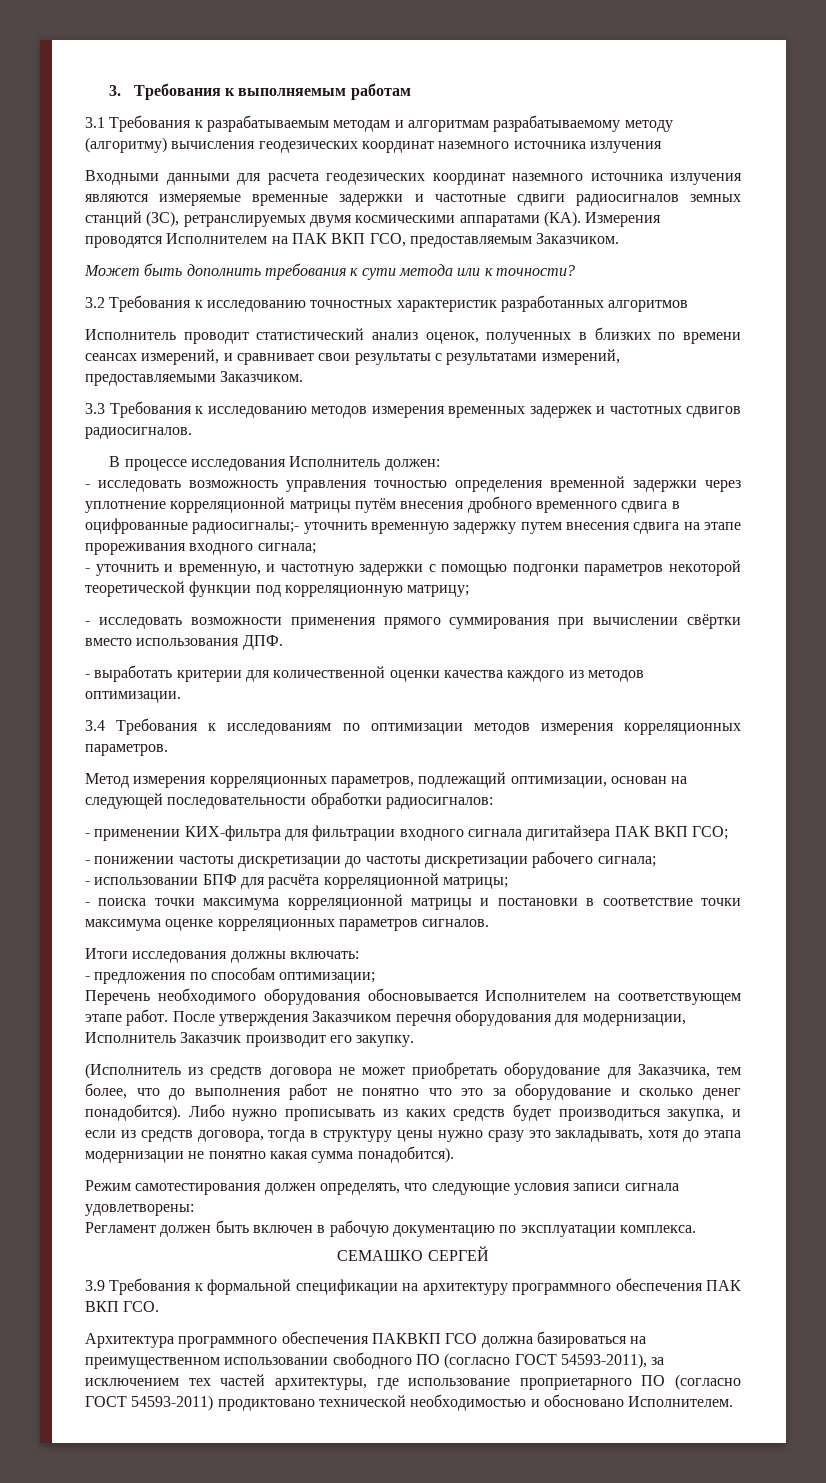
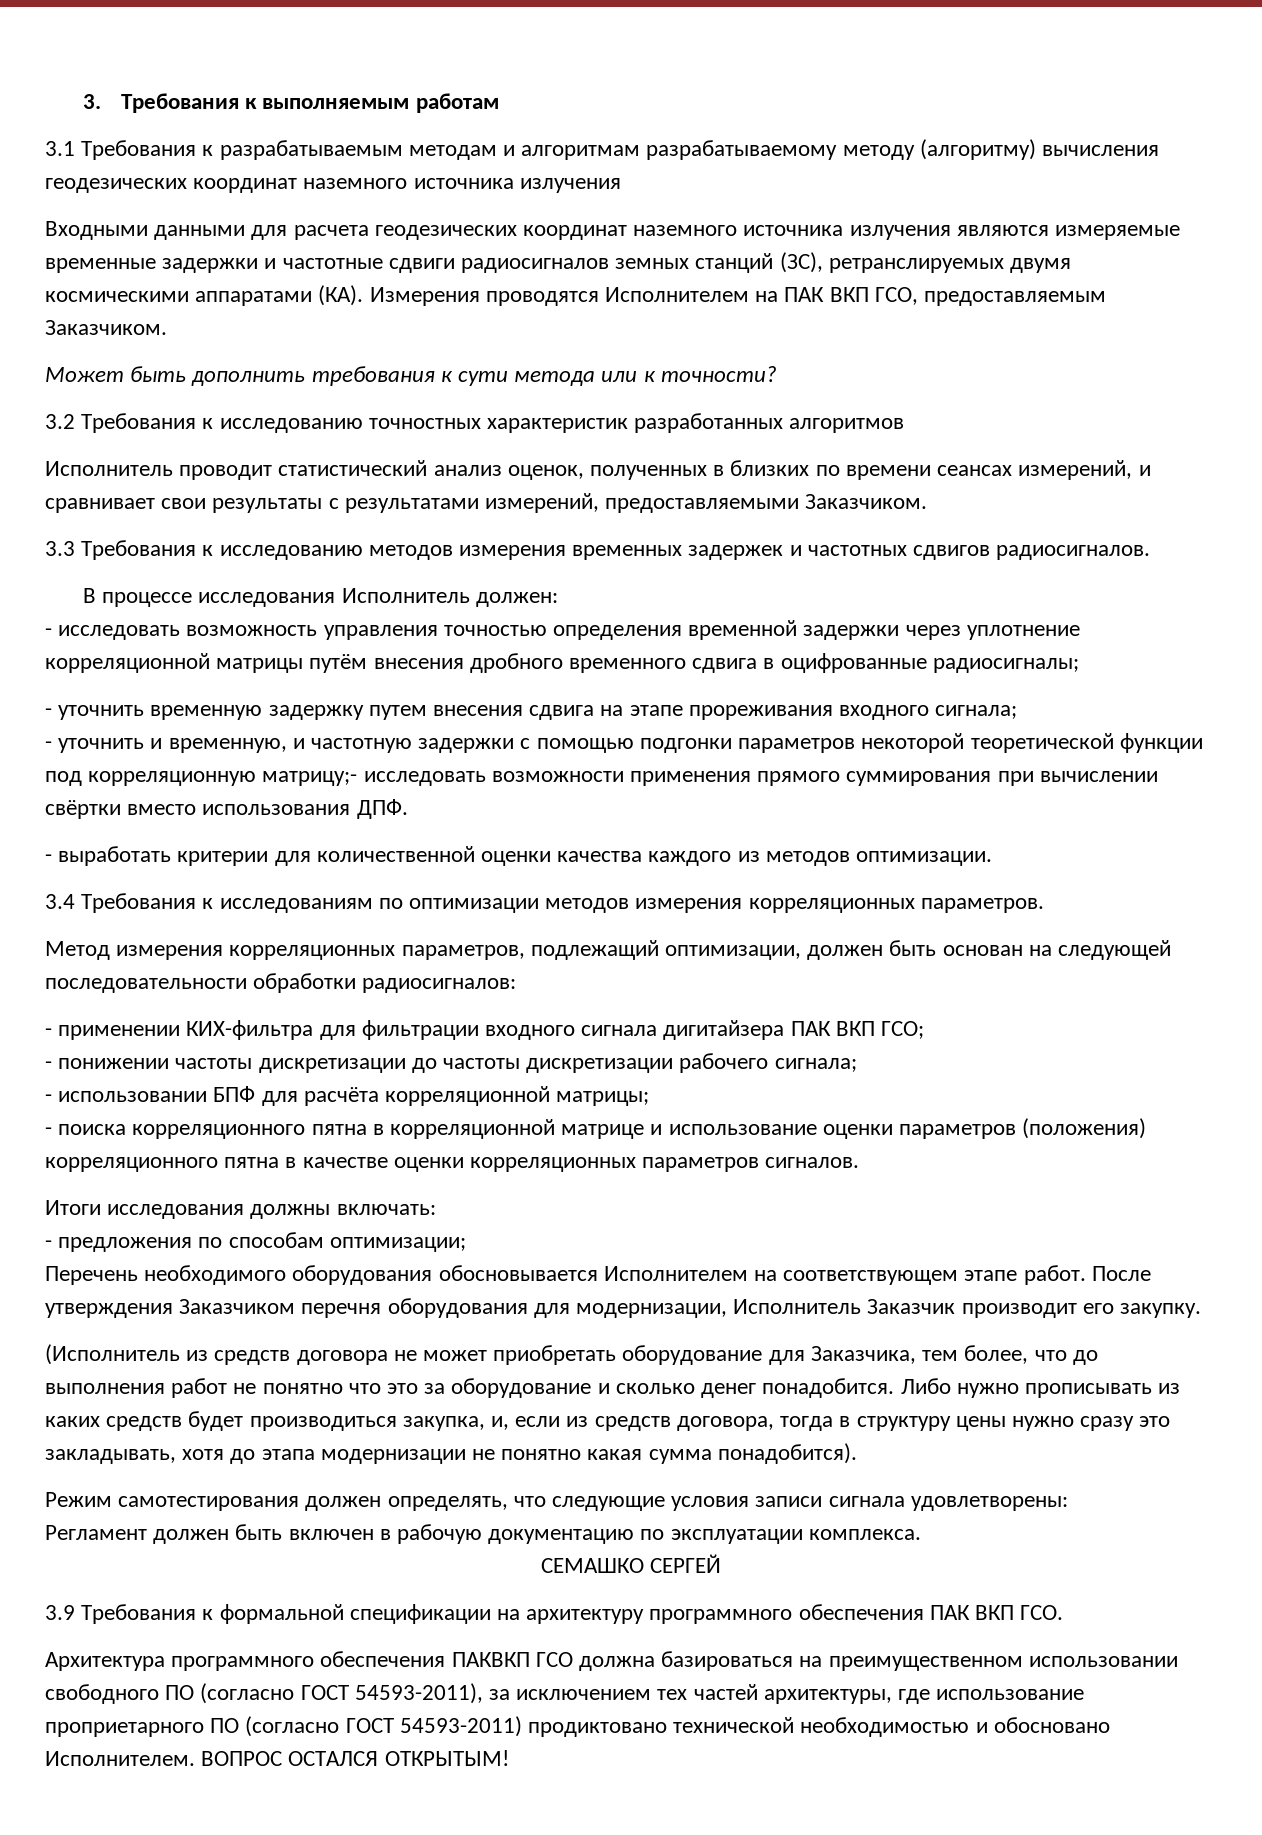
[192,522,300,534] радиосигналы;- -> [932,658,1079,673] [45,708,52,716] радиосигналы; // -
[407,585,470,597] [85,621,90,625] матрицу; // - -> [262,771,358,786] матрицу;-
(607, 782) none -> [807,940,937,960] должен быть
[154,894,742,910] [85,919,214,931] точки максимума корреляционной матрицы и постановки в соответствие точки максимума оценке -> [132,1118,1147,1139] [45,1157,464,1172] корреляционного пятна в корреляционной матрице и использование оценки параметров (положения) корреляционного пятна в качестве оценки
[85,1104,181,1121] понадобится). -> [762,1378,895,1398] понадобится.
[732,1109,741,1117] и -> [491,1416,510,1430] и,
(734, 1401) none -> [201,1750,509,1766] ВОПРОС ОСТАЛСЯ ОТКРЫТЫМ!

